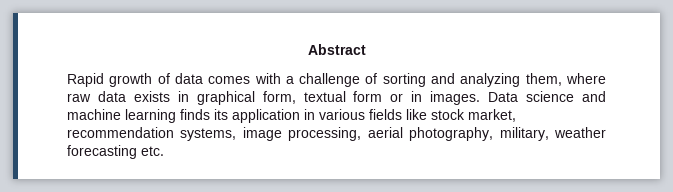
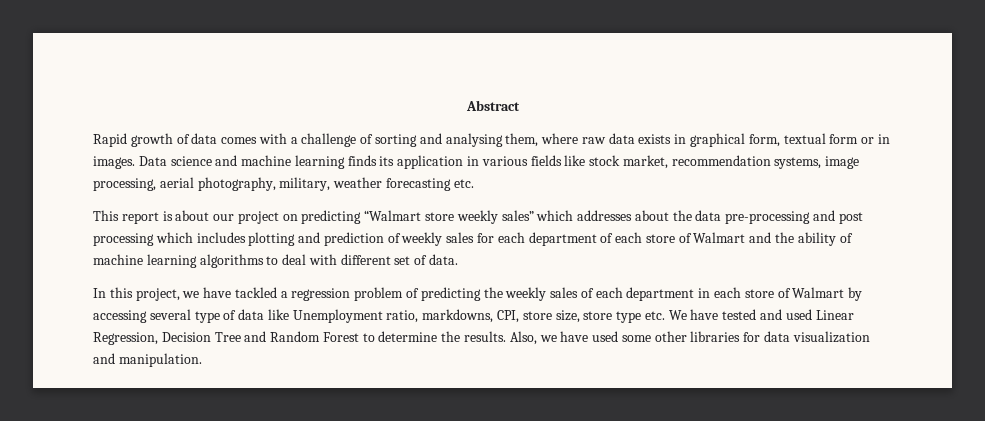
[460,73,521,87] analyzing -> [445,133,503,147] analysing
(164, 151) none -> [93,210,863,224] [93,232,853,246] [93,254,459,268] [93,287,863,301] [93,309,854,323] [93,331,870,345] [93,353,202,367] // This report is about our project on predicting “Walmart store weekly sales” which addresses about the data pre-processing and post processing which includes plotting and prediction of weekly sales for each department of each store of Walmart and the ability of machine learning algorithms to deal with different set of data. // In this project, we have tackled a regression problem of predicting the weekly sales of each department in each store of Walmart by accessing several type of data like Unemployment ratio, markdowns, CPI, store size, store type etc. We have tested and used Linear Regression, Decision Tree and Random Forest to determine the results. Also, we have used some other libraries for data visualization and manipulation.

